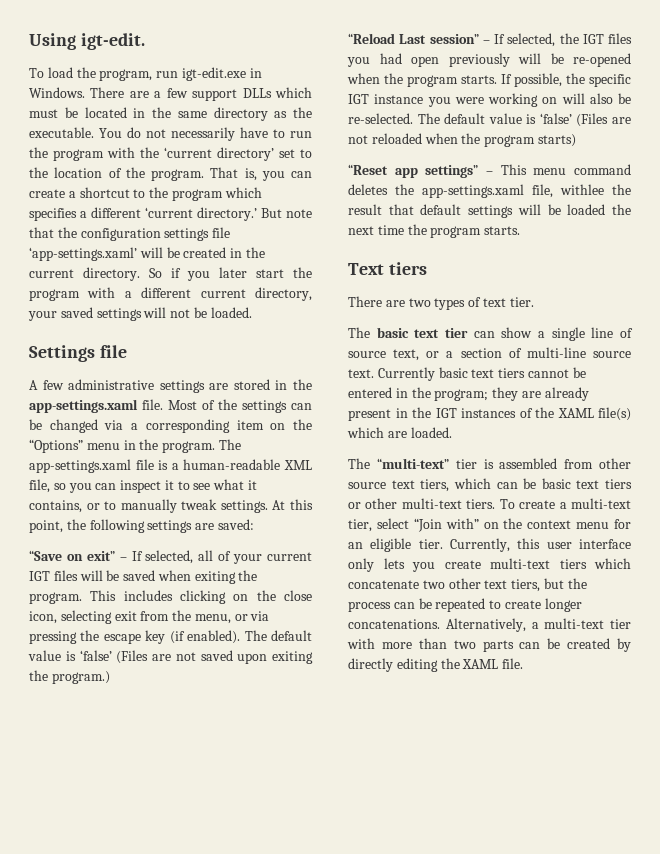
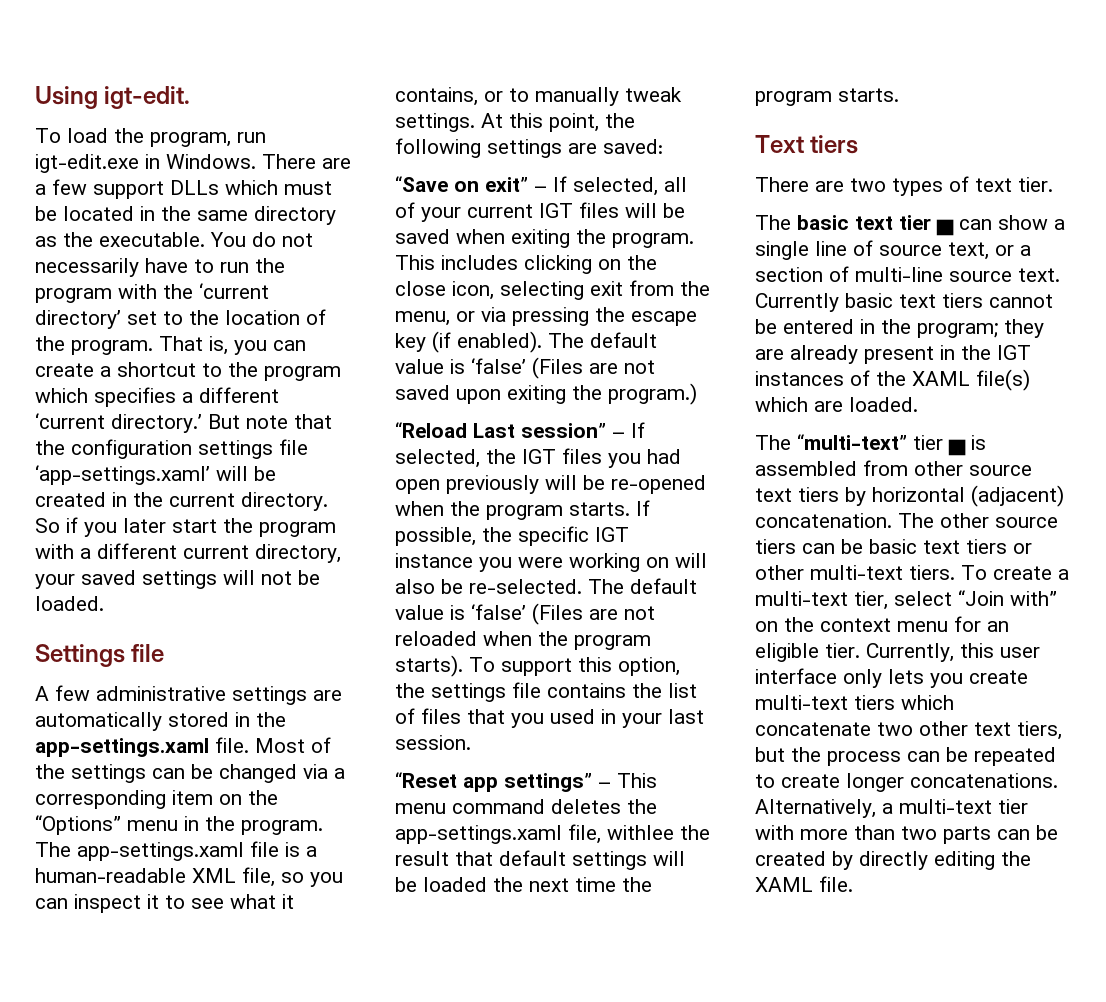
(229, 386) none -> [35,712,162,731] automatically
[537,134,576,147] starts) -> [395,655,680,677] [395,682,697,702] [395,708,704,728] [395,735,471,750] starts). To support this option, the settings file contains the list of files that you used in your last session.
(468, 333) none -> [936,219,954,236] ▅
(477, 464) none -> [948,439,966,456] ▅
[420,478,491,492] tiers, which -> [798,485,1064,507] [755,513,1058,528] [755,539,796,554] tiers by horizontal (adjacent) concatenation. The other source tiers

